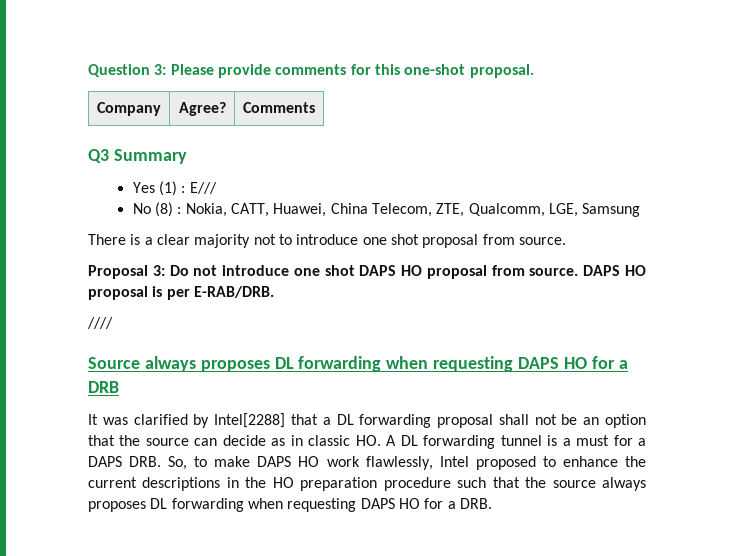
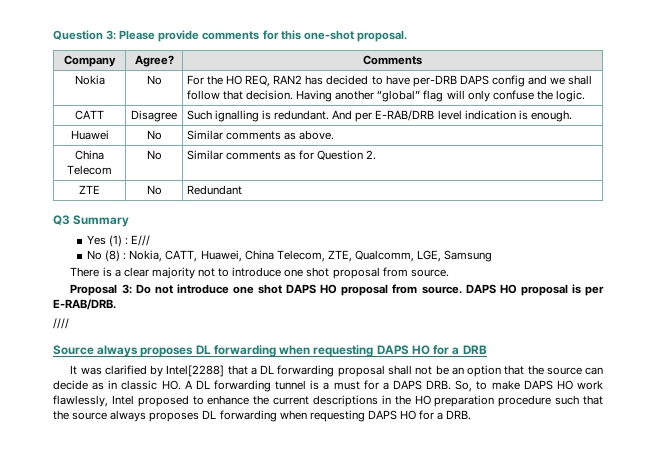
(315, 107) none -> [74,75,105,85] [146,75,162,85] [186,75,593,87] [186,90,585,102] [75,110,104,120] [131,110,177,122] [186,110,572,122] [70,130,109,140] [146,130,162,140] [186,130,335,140] [75,150,104,160] [67,165,112,175] [146,150,162,160] [186,150,377,160] [79,185,100,194] [146,185,162,195] [186,185,242,195] // Nokia | No | For the HO REQ, RAN2 has decided to have per-DRB DAPS config and we shall follow that decision. Having another “global” flag will only confuse the logic. // CATT | Disagree | Such ignalling is redundant. And per E-RAB/DRB level indication is enough. // Huawei | No | Similar comments as above. // China Telecom | No | Similar comments as for Question 2. // ZTE | No | Redundant

